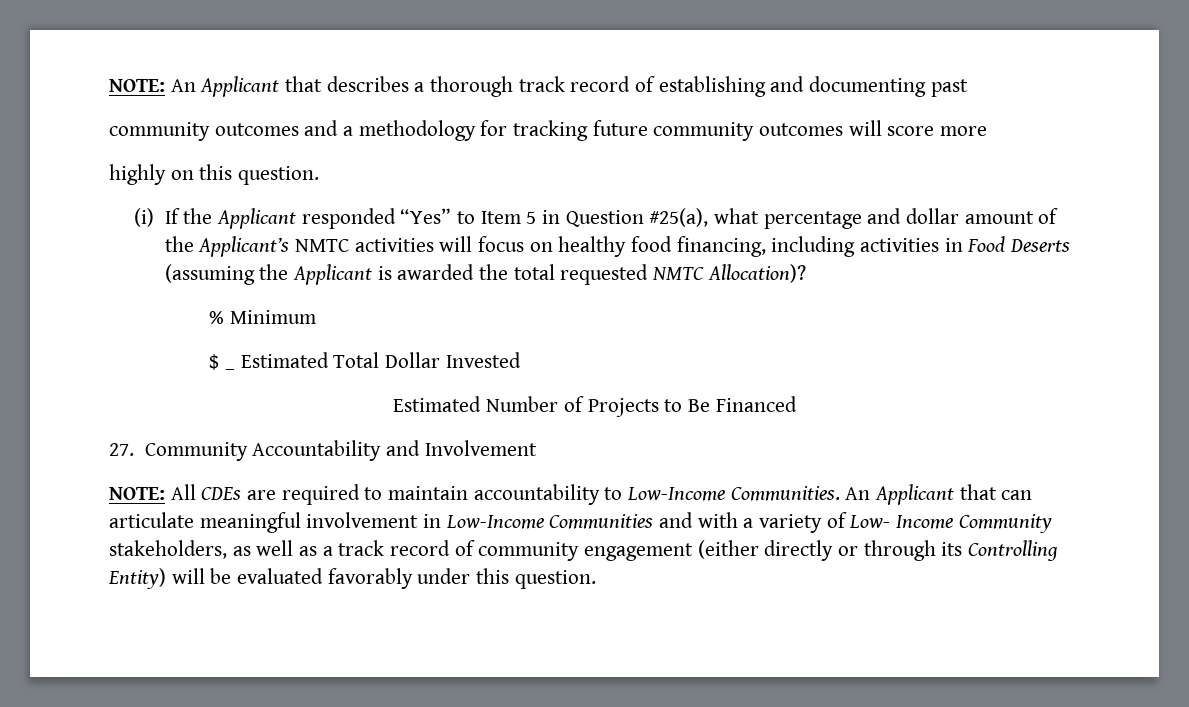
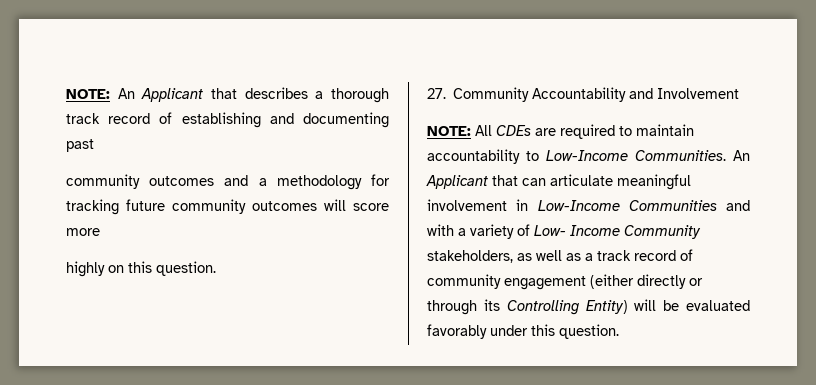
[134,208,1059,229] [164,236,1070,257] [164,264,806,285] [209,310,316,324] [209,354,235,370] [240,352,521,368] [393,396,797,417] // (i) If the Applicant responded “Yes” to Item 5 in Question #25(a), what percentage and dollar amount of the Applicant’s NMTC activities will focus on healthy food financing, including activities in Food Deserts (assuming the Applicant is awarded the total requested NMTC Allocation)? // % Minimum // $ _ Estimated Total Dollar Invested // Estimated Number of Projects to Be Financed -> (216, 268) none

